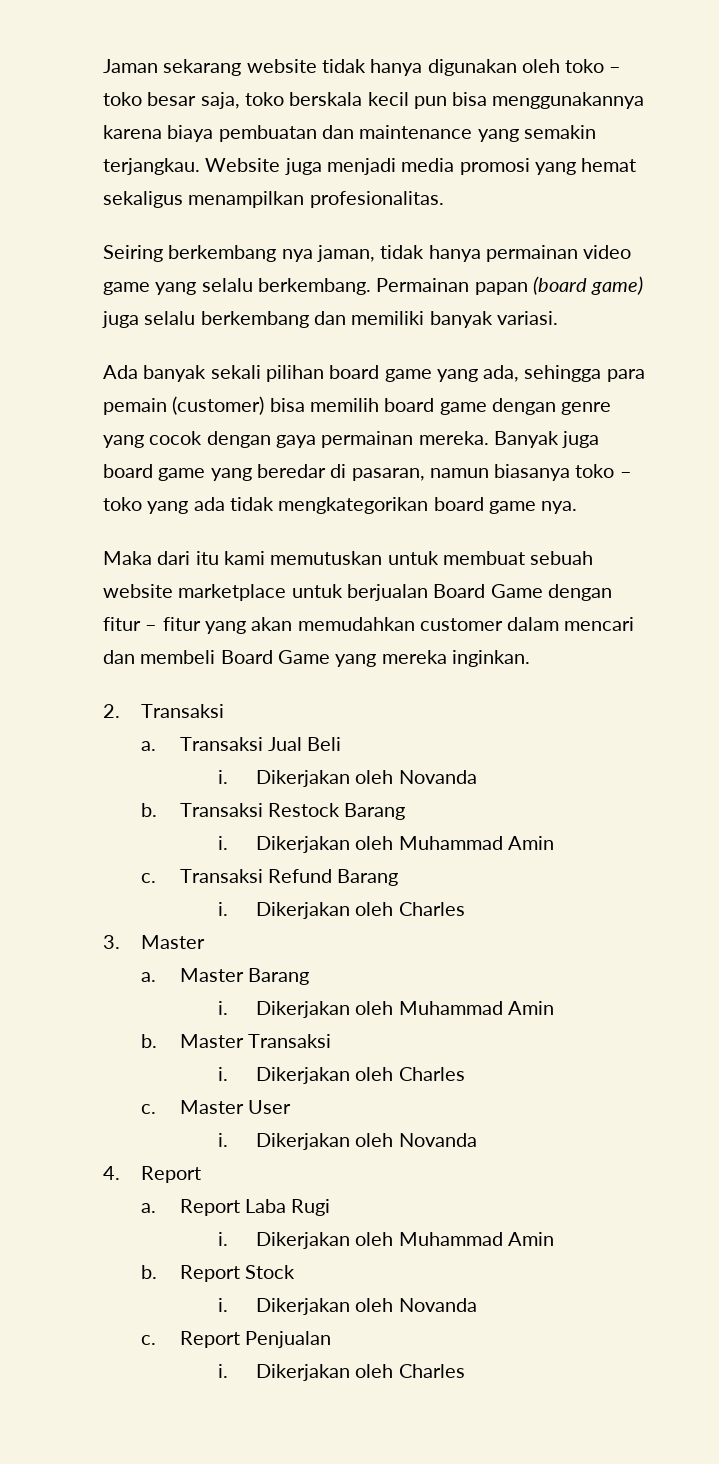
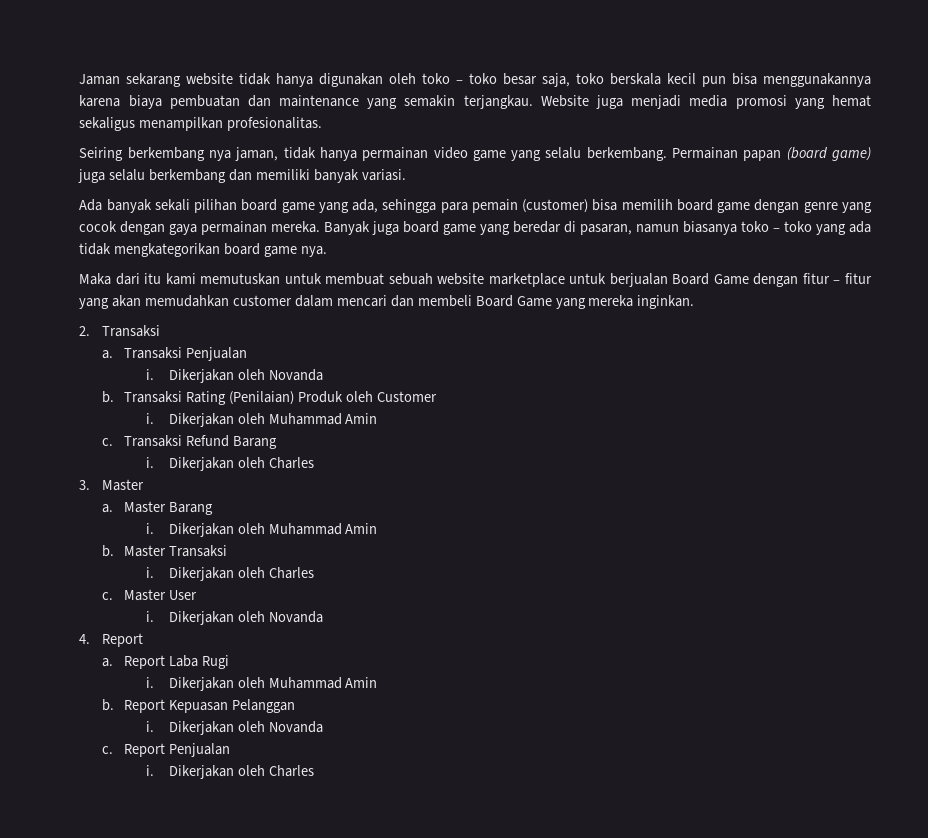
[267,737,342,751] Jual Beli -> [185,347,247,361] Penjualan
[267,803,406,820] Restock Barang -> [185,391,437,405] Rating (Penilaian) Produk oleh Customer
[244,1265,295,1279] Stock -> [168,699,295,713] Kepuasan Pelanggan

